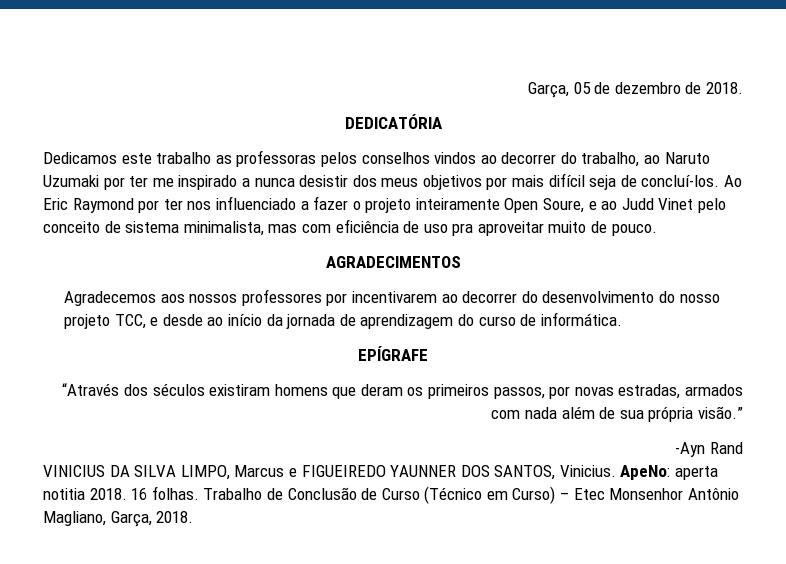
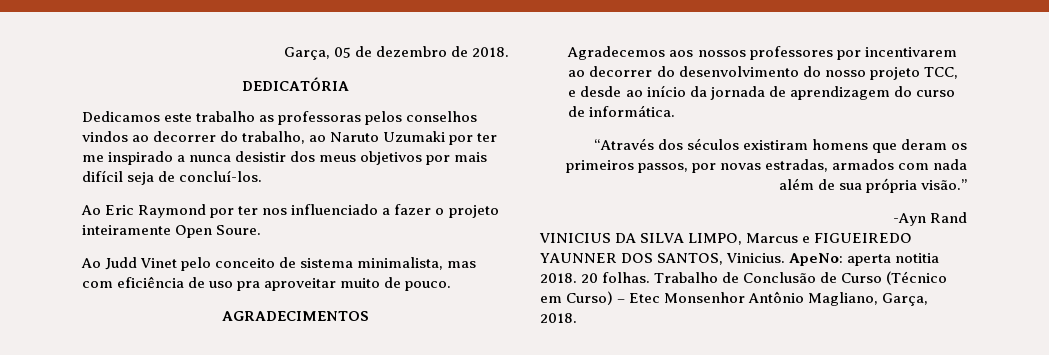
(720, 181) none -> (263, 176) //
[543,198,618,213] Soure, e ao -> [216,225,262,235] [81,258,101,268] Soure. // Ao
[358,346,428,361] // EPÍGRAFE -> (676, 111) none
[131,488,148,500] 16 -> [581,273,599,283] 20

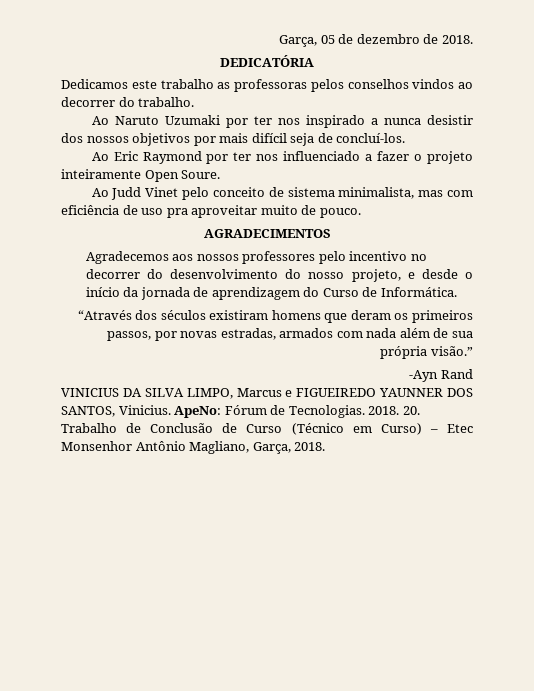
[242,131,327,144] trabalho, ao -> [138,97,195,107] [91,116,109,125] trabalho. // Ao
[82,155,104,162] me -> [277,118,300,125] nos
[319,155,357,162] meus -> [86,136,129,143] nossos
[836,47,957,60] [568,70,586,77] por incentivarem ao -> [318,251,427,264] pelo incentivo no
[869,67,958,80] projeto TCC, -> [351,269,401,282] projeto,
[625,90,643,97] ao -> [465,272,474,279] o
[915,90,955,97] [568,105,676,117] curso de informática. -> [322,287,457,297] Curso de Informática.
[847,253,940,266] [540,272,651,283] aperta notitia 2018. 20 folhas. -> [224,405,420,418] Fórum de Tecnologias. 2018. 20.

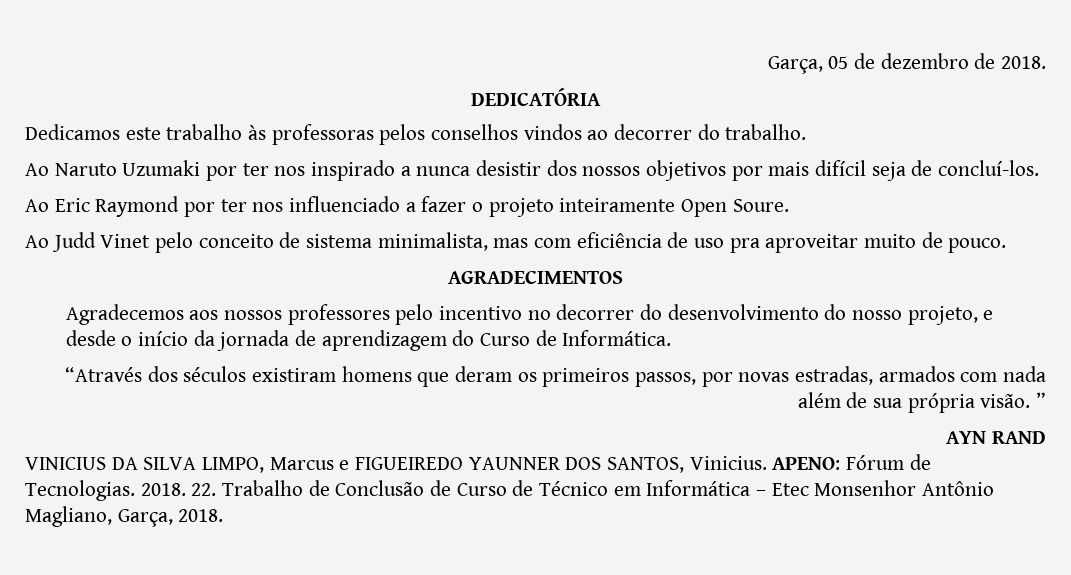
[217,82,231,89] as -> [248,125,267,140] às
[431,346,473,356] [409,369,473,382] visão.” // -Ayn Rand -> [980,392,1046,408] [946,431,1046,444] visão. ” // AYN RAND
[174,406,222,418] ApeNo: -> [772,457,841,470] APENO:
[402,406,420,415] 20. -> [191,483,217,496] 22.
[291,423,422,435] (Técnico em Curso) -> [512,480,751,496] de Técnico em Informática

